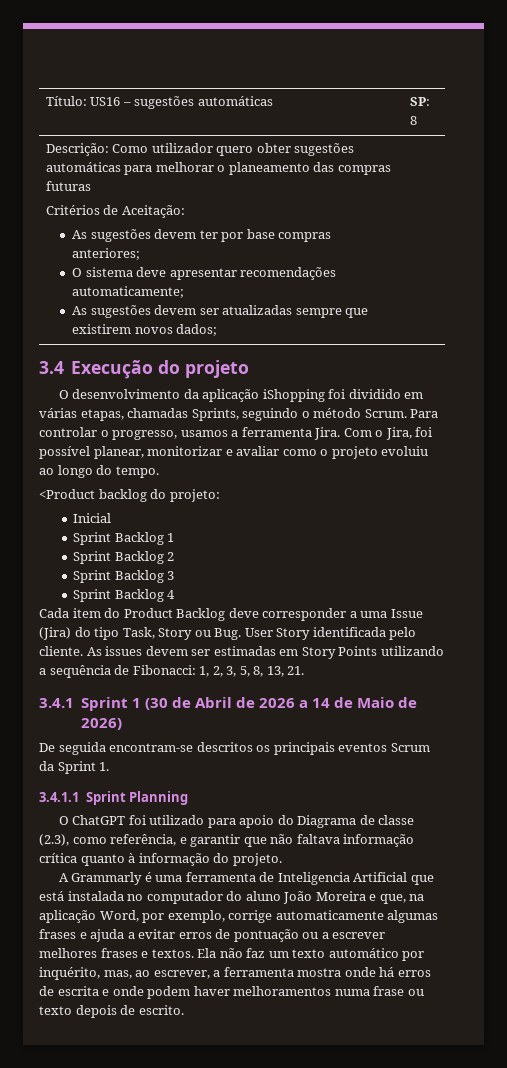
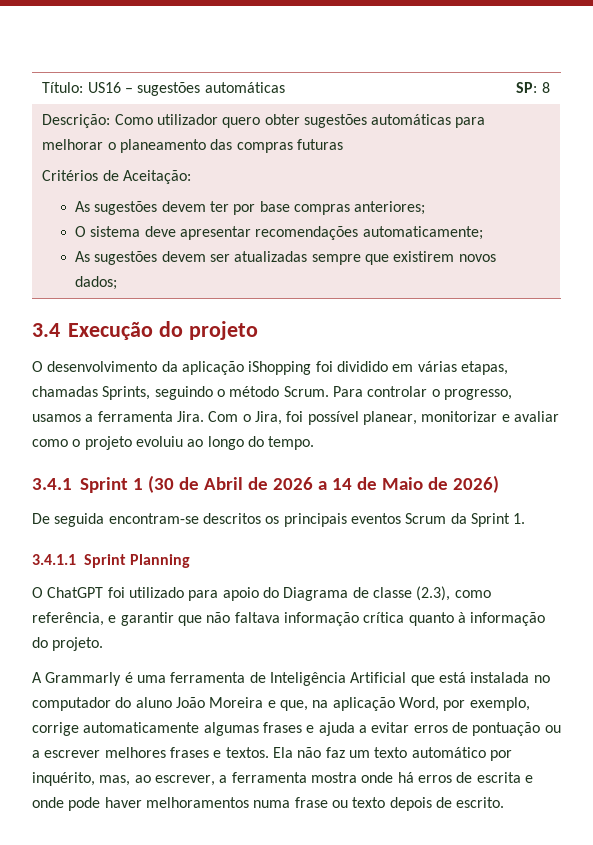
[39,489,220,502] [73,513,112,523] [73,532,175,545] [73,551,175,564] [73,570,175,583] [73,589,176,602] [39,608,423,621] [39,627,417,640] [39,646,444,659] [39,665,305,678] // <Product backlog do projeto: // Inicial // Sprint Backlog 1 // Sprint Backlog 2 // Sprint Backlog 3 // Sprint Backlog 4 // Cada item do Product Backlog deve corresponder a uma Issue (Jira) do tipo Task, Story ou Bug. User Story identificada pelo cliente. As issues devem ser estimadas em Story Points utilizando a sequência de Fibonacci: 1, 2, 3, 5, 8, 13, 21. -> (315, 443) none
[277,872,350,885] Inteligencia -> [269,672,346,686] Inteligência
[147,986,191,999] podem -> [68,797,101,811] pode

